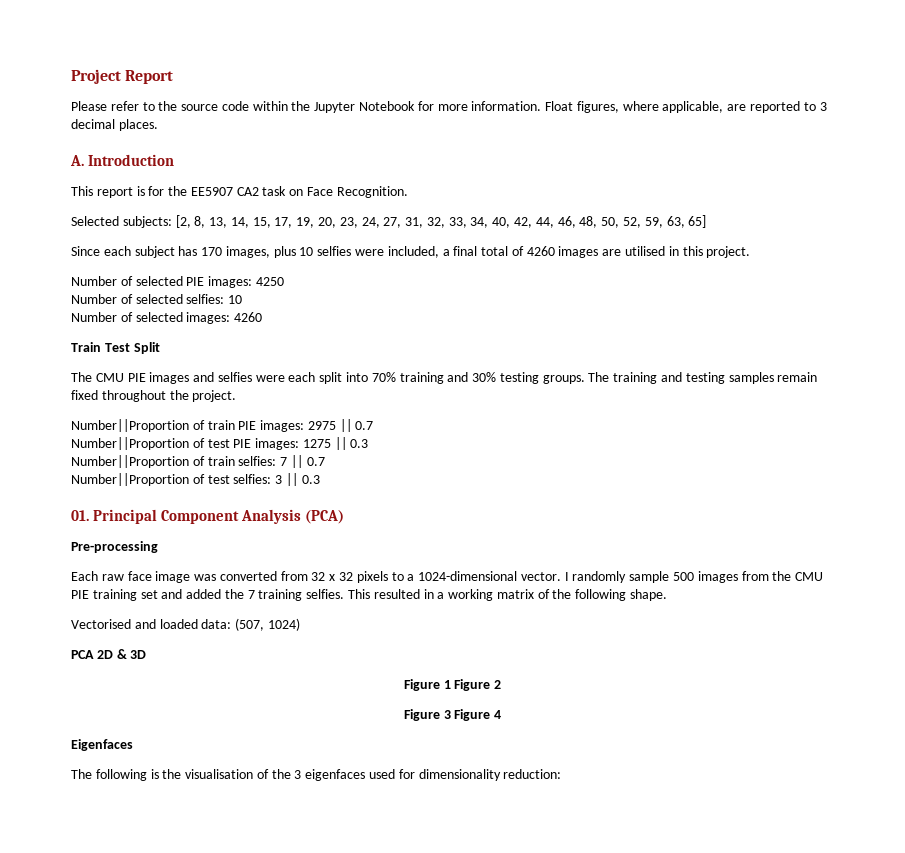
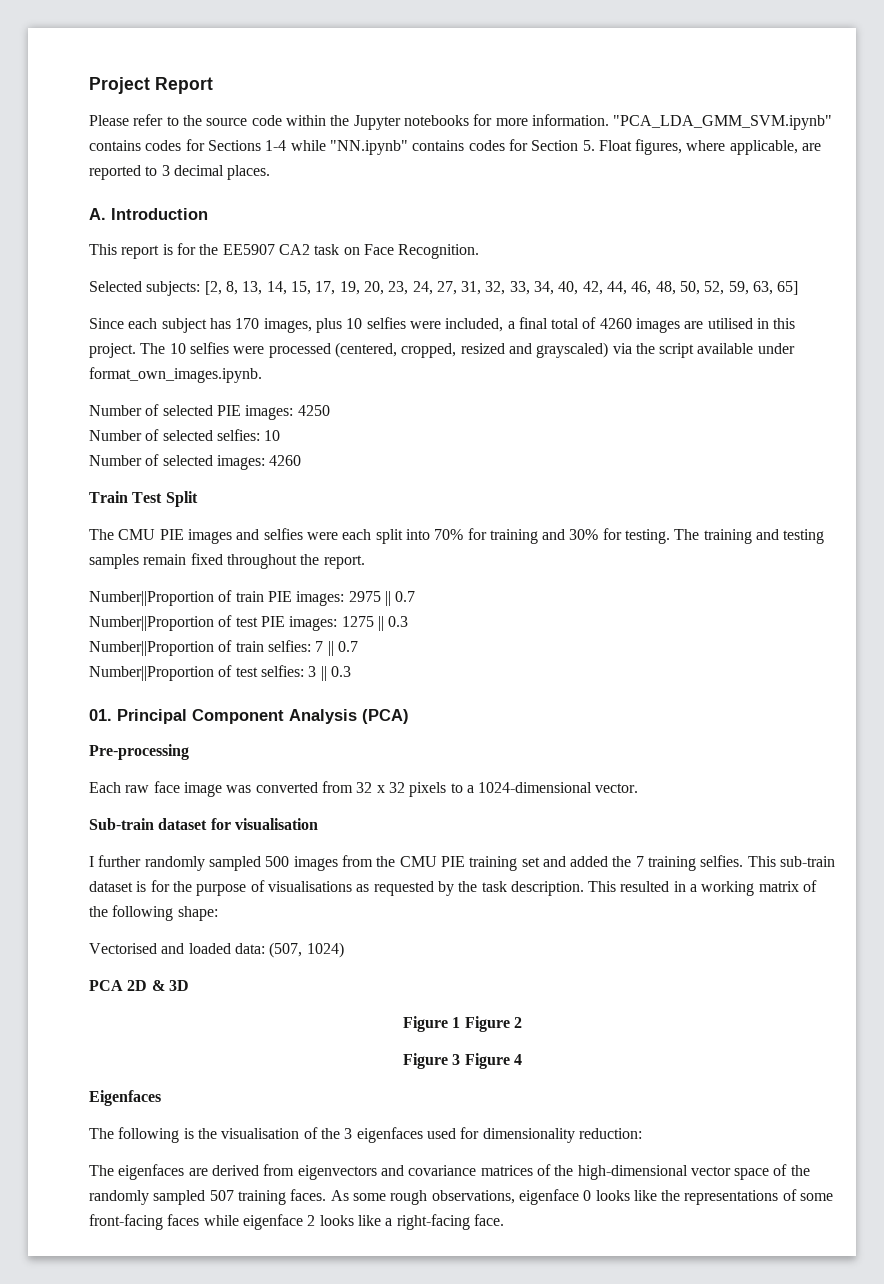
[359,101,416,111] Notebook -> [403,115,469,126] notebooks
(542, 106) none -> [613,115,833,130] [89,139,595,155] "PCA_LDA_GMM_SVM.ipynb" contains codes for Sections 1-4 while "NN.ipynb" contains codes for Section 5.
(751, 252) none -> [140,342,795,358] [89,367,262,383] The 10 selfies were processed (centered, cropped, resized and grayscaled) via the script available under format_own_images.ipynb.
(396, 377) none -> [467,528,487,540] for
[499,372,585,384] testing groups. -> [602,528,671,544] for testing.
[192,390,237,402] project. -> [323,555,365,569] report.
[564,571,670,583] I randomly sample -> [89,818,318,830] [89,855,261,871] // Sub-train dataset for visualisation // I further randomly sampled
(371, 594) none -> [780,856,836,867] [89,880,617,896] sub-train dataset is for the purpose of visualisations as requested by the task description. This
[630,589,668,601] shape. -> [177,906,218,921] shape:
(562, 774) none -> [89,1164,810,1180] [89,1189,834,1205] [89,1214,504,1230] // The eigenfaces are derived from eigenvectors and covariance matrices of the high-dimensional vector space of the randomly sampled 507 training faces. As some rough observations, eigenface 0 looks like the representations of some front-facing faces while eigenface 2 looks like a right-facing face.

